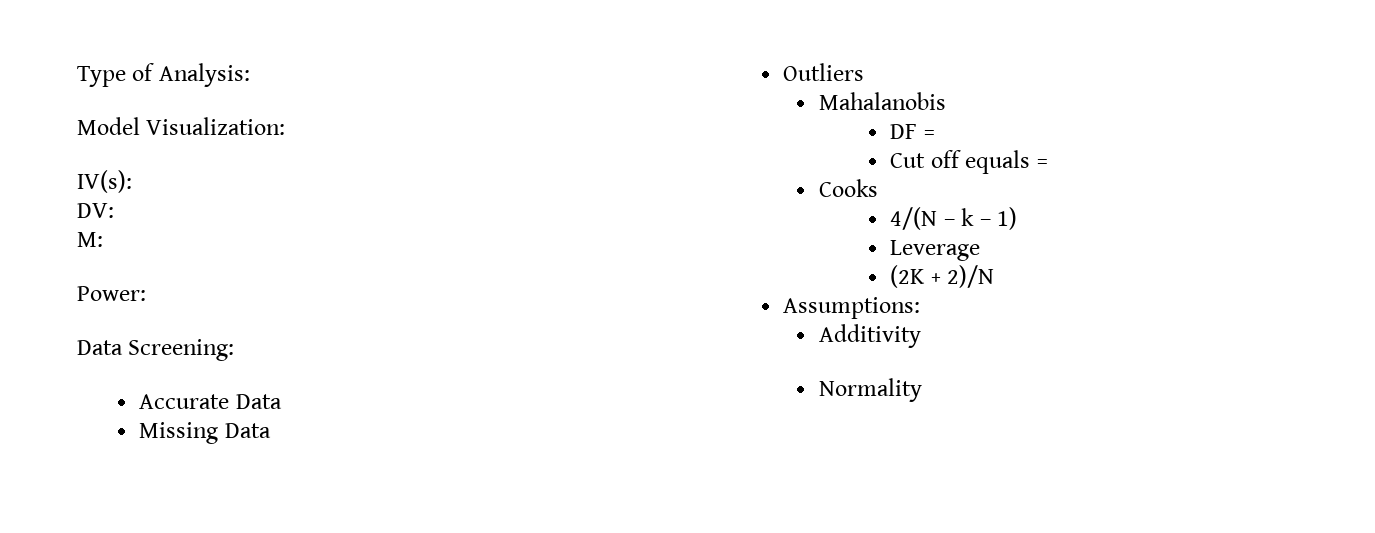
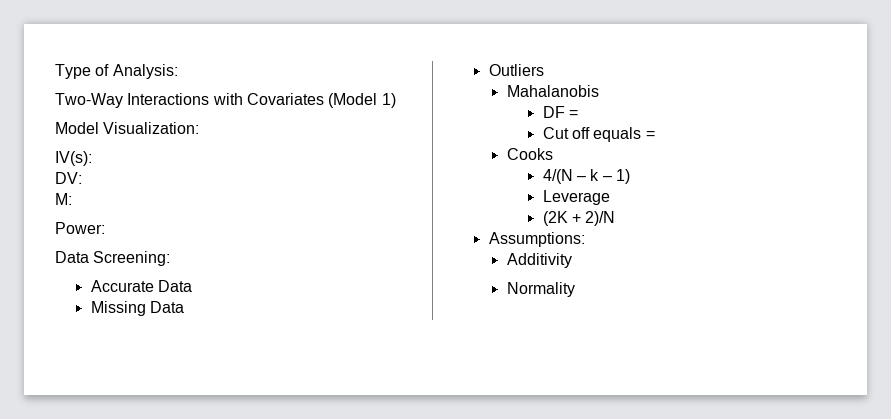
(250, 75) none -> [55,93,396,108] // Two-Way Interactions with Covariates (Model 1)

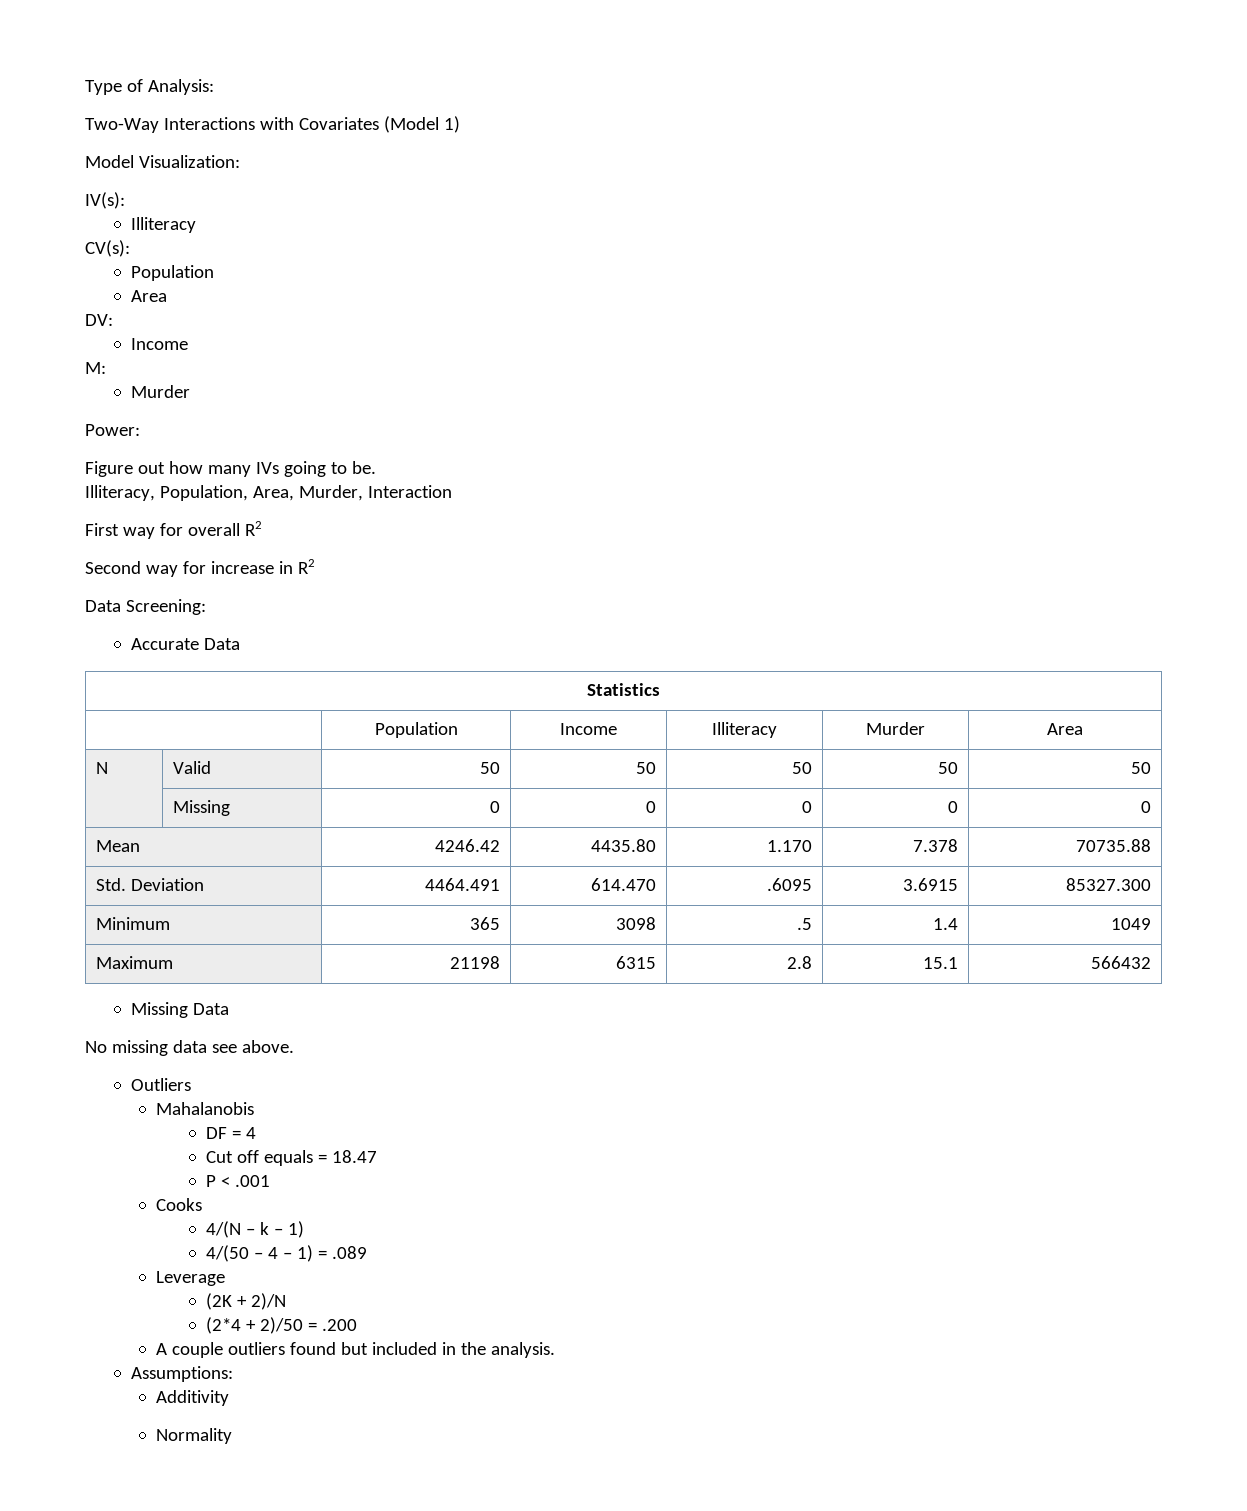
(92, 158) none -> [130,217,196,233] [85,240,130,257] [130,265,214,281] [130,290,167,302] // Illiteracy // CV(s): // Population // Area
(82, 178) none -> [130,338,188,350] // Income
(72, 199) none -> [130,385,190,398] // Murder
[55,251,171,266] [90,280,192,292] [90,301,184,316] Data Screening: // Accurate Data // Missing Data -> [85,461,376,477] [85,485,452,501] [85,521,262,539] [85,559,315,577] [85,599,206,615] [130,638,240,650] [587,683,660,696] [374,722,458,738] [560,723,617,735] [712,722,777,738] [866,722,925,735] [1047,723,1083,735] [95,762,108,774] [172,761,211,774] [480,762,501,774] [636,762,657,774] [792,762,813,774] [938,762,959,774] [1131,762,1152,774] [172,800,230,816] [490,801,501,813] [646,801,657,813] [802,801,813,813] [948,801,959,813] [1141,801,1152,813] [95,840,140,852] [435,839,501,852] [591,839,657,852] [767,840,813,852] [913,839,959,852] [1076,839,1152,852] [95,878,204,891] [425,878,501,891] [591,878,657,891] [767,878,813,891] [903,878,959,891] [1066,878,1152,891] [95,917,170,930] [470,917,501,930] [616,917,657,930] [797,918,813,930] [933,918,959,930] [1111,918,1152,930] [95,956,173,969] [450,956,501,969] [616,956,657,969] [787,956,813,969] [923,957,959,969] [1091,956,1152,969] [130,1002,229,1018] [85,1040,294,1056] Figure out how many IVs going to be. // Illiteracy, Population, Area, Murder, Interaction // First way for overall R2 // Second way for increase in R2 // Data Screening: // Accurate Data // Statistics // | Population | Income | Illiteracy | Murder | Area // N | Valid | 50 | 50 | 50 | 50 | 50 // | Missing | 0 | 0 | 0 | 0 | 0 // Mean | 4246.42 | 4435.80 | 1.170 | 7.378 | 70735.88 // Std. Deviation | 4464.491 | 614.470 | .6095 | 3.6915 | 85327.300 // Minimum | 365 | 3098 | .5 | 1.4 | 1049 // Maximum | 21198 | 6315 | 2.8 | 15.1 | 566432 // Missing Data // No missing data see above.
(578, 114) none -> [245,1127,256,1139] 4
(655, 135) none -> [331,1150,377,1163] [205,1175,270,1187] 18.47 // P < .001
[542,190,610,205] [542,211,616,226] Leverage // (2K + 2)/N -> [205,1245,367,1262] [155,1271,225,1286] [205,1293,286,1310] [205,1317,357,1334] [155,1342,555,1358] 4/(50 – 4 – 1) = .089 // Leverage // (2K + 2)/N // (2*4 + 2)/50 = .200 // A couple outliers found but included in the analysis.

